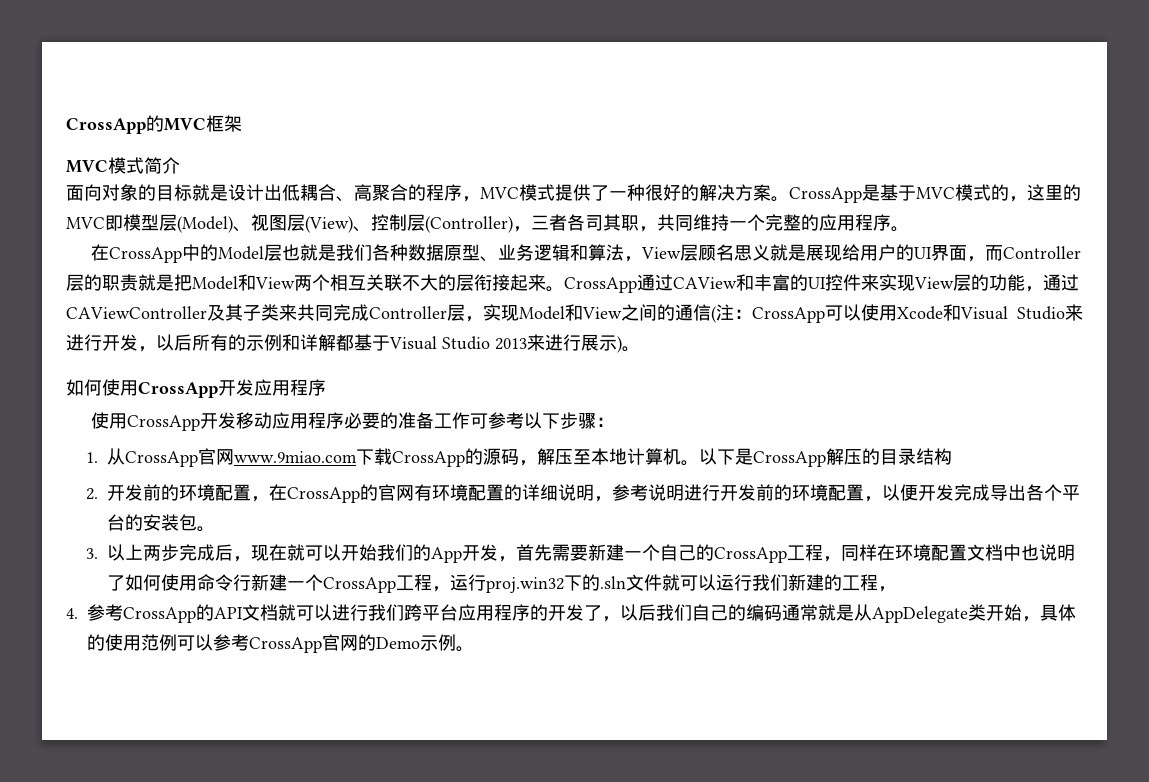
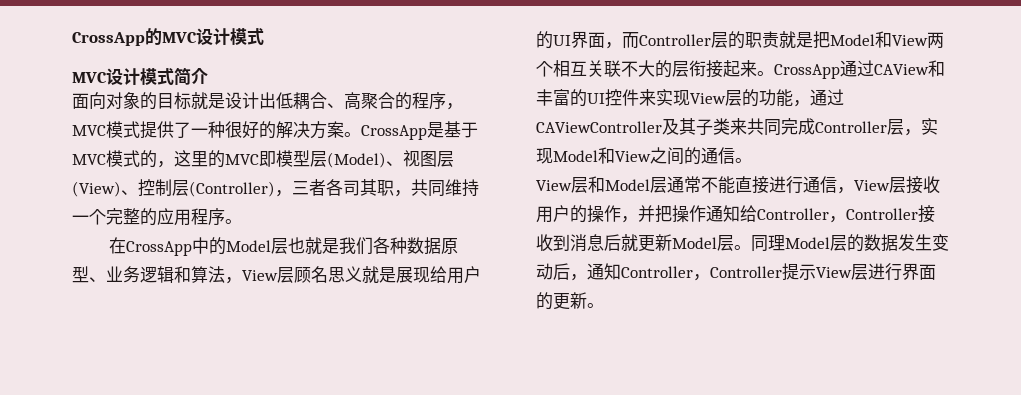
[206,115,242,132] [66,160,108,173] 框架 // MVC -> [196,28,264,45] [72,68,140,85] 设计模式 // MVC设计
[711,304,1083,323] [66,334,640,353] [66,379,326,398] [90,412,614,431] [86,448,953,467] [86,484,1081,503] [107,514,216,532] [86,544,1076,563] [107,574,897,593] [66,604,1076,623] [87,634,456,653] (注：CrossApp可以使用Xcode和Visual Studio来进行开发，以后所有的示例和详解都基于Visual Studio 2013来进行展示)。 // 如何使用CrossApp开发应用程序 // 使用CrossApp开发移动应用程序必要的准备工作可参考以下步骤： // 1.从CrossApp官网www.9miao.com下载CrossApp的源码，解压至本地计算机。以下是CrossApp解压的目录结构 // 2.开发前的环境配置，在CrossApp的官网有环境配置的详细说明，参考说明进行开发前的环境配置，以便开发完成导出各个平台的安装包。 // 3.以上两步完成后，现在就可以开始我们的App开发，首先需要新建一个自己的CrossApp工程，同样在环境配置文档中也说明了如何使用命令行新建一个CrossApp工程，运行proj.win32下的.sln文件就可以运行我们新建的工程， // 4.参考CrossApp的API文档就可以进行我们跨平台应用程序的开发了，以后我们自己的编码通常就是从AppDelegate类开始，具体的使用范例可以参考CrossApp官网的Demo示例 -> [735,158,752,163] [536,176,940,194] [536,205,935,223] [536,234,949,252] [536,263,936,281] [536,292,587,310] 。 // View层和Model层通常不能直接进行通信，View层接收用户的操作，并把操作通知给Controller，Controller接收到消息后就更新Model层。同理Model层的数据发生变动后，通知Controller，Controller提示View层进行界面的更新

